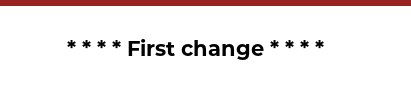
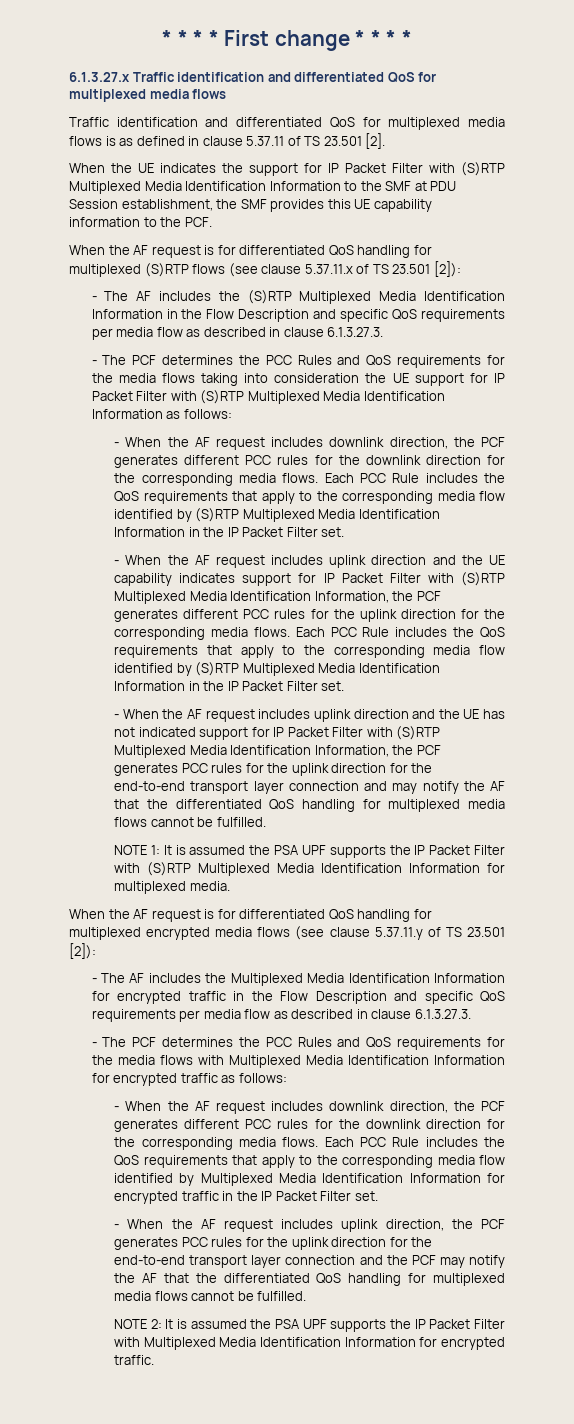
(324, 48) none -> [69,72,437,83] [69,89,227,102] [69,117,506,130] [69,133,386,149] [69,162,505,176] [69,181,457,194] [69,199,432,212] [69,217,212,227] [69,245,432,258] [69,261,461,277] [91,290,505,304] [91,309,505,322] [91,327,384,340] [91,355,505,368] [91,373,505,386] [91,390,445,404] [91,409,232,419] [114,437,505,450] [114,455,505,468] [114,473,505,486] [114,491,505,504] [114,508,440,522] [114,527,345,537] [114,555,505,568] [114,572,505,586] [114,591,441,604] [114,609,506,622] [114,627,505,640] [114,645,505,658] [114,662,440,676] [114,681,345,691] [114,709,505,722] [114,726,441,740] [114,745,441,758] [114,763,433,776] [114,781,505,794] [114,799,505,812] [114,817,266,827] [114,845,505,858] [114,862,505,876] [114,881,230,894] [69,909,432,922] [69,926,505,940] [69,943,96,959] [91,973,505,986] [91,991,505,1004] [91,1009,471,1022] [91,1037,505,1050] [91,1055,506,1068] [91,1073,287,1086] [114,1101,505,1114] [114,1119,505,1132] [114,1137,505,1150] [114,1155,505,1168] [114,1173,505,1186] [114,1191,378,1204] [114,1219,505,1232] [114,1237,433,1250] [114,1255,505,1268] [114,1273,505,1286] [114,1291,307,1301] [114,1319,506,1332] [114,1337,506,1350] [114,1355,155,1365] // 6.1.3.27.x Traffic identification and differentiated QoS for multiplexed media flows // Traffic identification and differentiated QoS for multiplexed media flows is as defined in clause 5.37.11 of TS 23.501 [2]. // When the UE indicates the support for IP Packet Filter with (S)RTP Multiplexed Media Identification Information to the SMF at PDU Session establishment, the SMF provides this UE capability information to the PCF. // When the AF request is for differentiated QoS handling for multiplexed (S)RTP flows (see clause 5.37.11.x of TS 23.501 [2]): // - The AF includes the (S)RTP Multiplexed Media Identification Information in the Flow Description and specific QoS requirements per media flow as described in clause 6.1.3.27.3. // - The PCF determines the PCC Rules and QoS requirements for the media flows taking into consideration the UE support for IP Packet Filter with (S)RTP Multiplexed Media Identification Information as follows: // - When the AF request includes downlink direction, the PCF generates different PCC rules for the downlink direction for the corresponding media flows. Each PCC Rule includes the QoS requirements that apply to the corresponding media flow identified by (S)RTP Multiplexed Media Identification Information in the IP Packet Filter set. // - When the AF request includes uplink direction and the UE capability indicates support for IP Packet Filter with (S)RTP Multiplexed Media Identification Information, the PCF generates different PCC rules for the uplink direction for the corresponding media flows. Each PCC Rule includes the QoS requirements that apply to the corresponding media flow identified by (S)RTP Multiplexed Media Identification Information in the IP Packet Filter set. // - When the AF request includes uplink direction and the UE has not indicated support for IP Packet Filter with (S)RTP Multiplexed Media Identification Information, the PCF generates PCC rules for the uplink direction for the end-to-end transport layer connection and may notify the AF that the differentiated QoS handling for multiplexed media flows cannot be fulfilled. // NOTE 1: It is assumed the PSA UPF supports the IP Packet Filter with (S)RTP Multiplexed Media Identification Information for multiplexed media. // When the AF request is for differentiated QoS handling for multiplexed encrypted media flows (see clause 5.37.11.y of TS 23.501 [2]): // - The AF includes the Multiplexed Media Identification Information for encrypted traffic in the Flow Description and specific QoS requirements per media flow as described in clause 6.1.3.27.3. // - The PCF determines the PCC Rules and QoS requirements for the media flows with Multiplexed Media Identification Information for encrypted traffic as follows: // - When the AF request includes downlink direction, the PCF generates different PCC rules for the downlink direction for the corresponding media flows. Each PCC Rule includes the QoS requirements that apply to the corresponding media flow identified by Multiplexed Media Identification Information for encrypted traffic in the IP Packet Filter set. // - When the AF request includes uplink direction, the PCF generates PCC rules for the uplink direction for the end-to-end transport layer connection and the PCF may notify the AF that the differentiated QoS handling for multiplexed media flows cannot be fulfilled. // NOTE 2: It is assumed the PSA UPF supports the IP Packet Filter with Multiplexed Media Identification Information for encrypted traffic.

